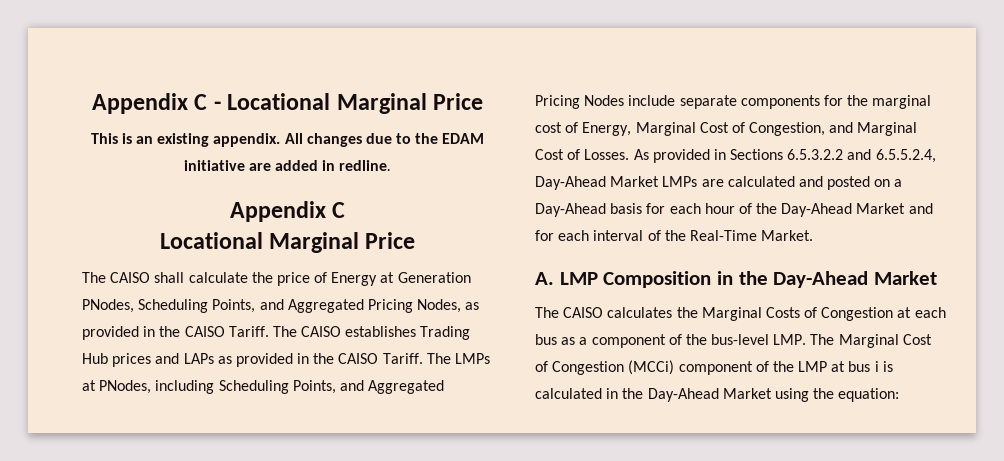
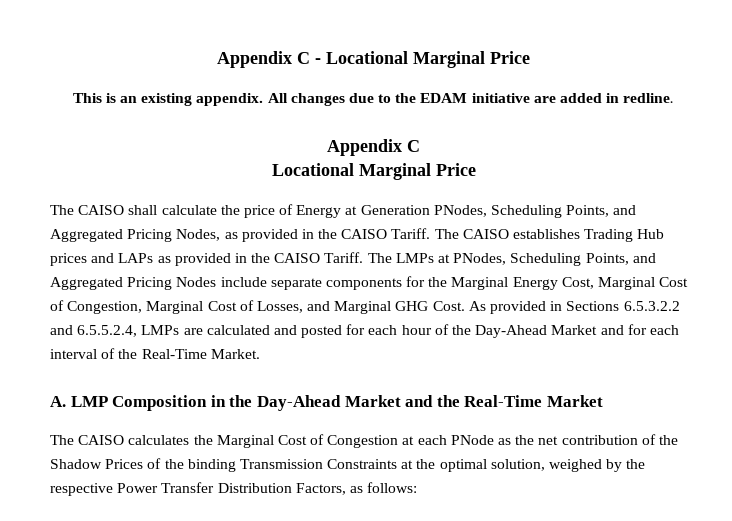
[155,380,215,394] including -> (507, 259) none
[872,95,932,109] [535,122,632,136] marginal cost of Energy, -> [451,277,594,290] Marginal Energy Cost,
[829,122,918,136] [535,149,630,160] and Marginal Cost of Losses. -> [146,300,465,314] Marginal Cost of Losses, and Marginal GHG Cost.
[535,176,660,190] Day-Ahead Market -> (138, 331) none
[874,179,903,187] [535,203,643,217] on a Day-Ahead basis -> (343, 331) none
(938, 278) none -> [405,395,603,407] and the Real-Time Market
[765,307,800,318] Costs -> [277,435,307,445] Cost
[535,334,932,348] [535,360,893,375] [535,388,900,402] bus as a component of the bus-level LMP. The Marginal Cost of Congestion (MCCi) component of the LMP at bus i is calculated in the Day-Ahead Market using the equation: -> [450,434,678,445] [50,458,646,472] [50,482,418,496] PNode as the net contribution of the Shadow Prices of the binding Transmission Constraints at the optimal solution, weighed by the respective Power Transfer Distribution Factors, as follows:

